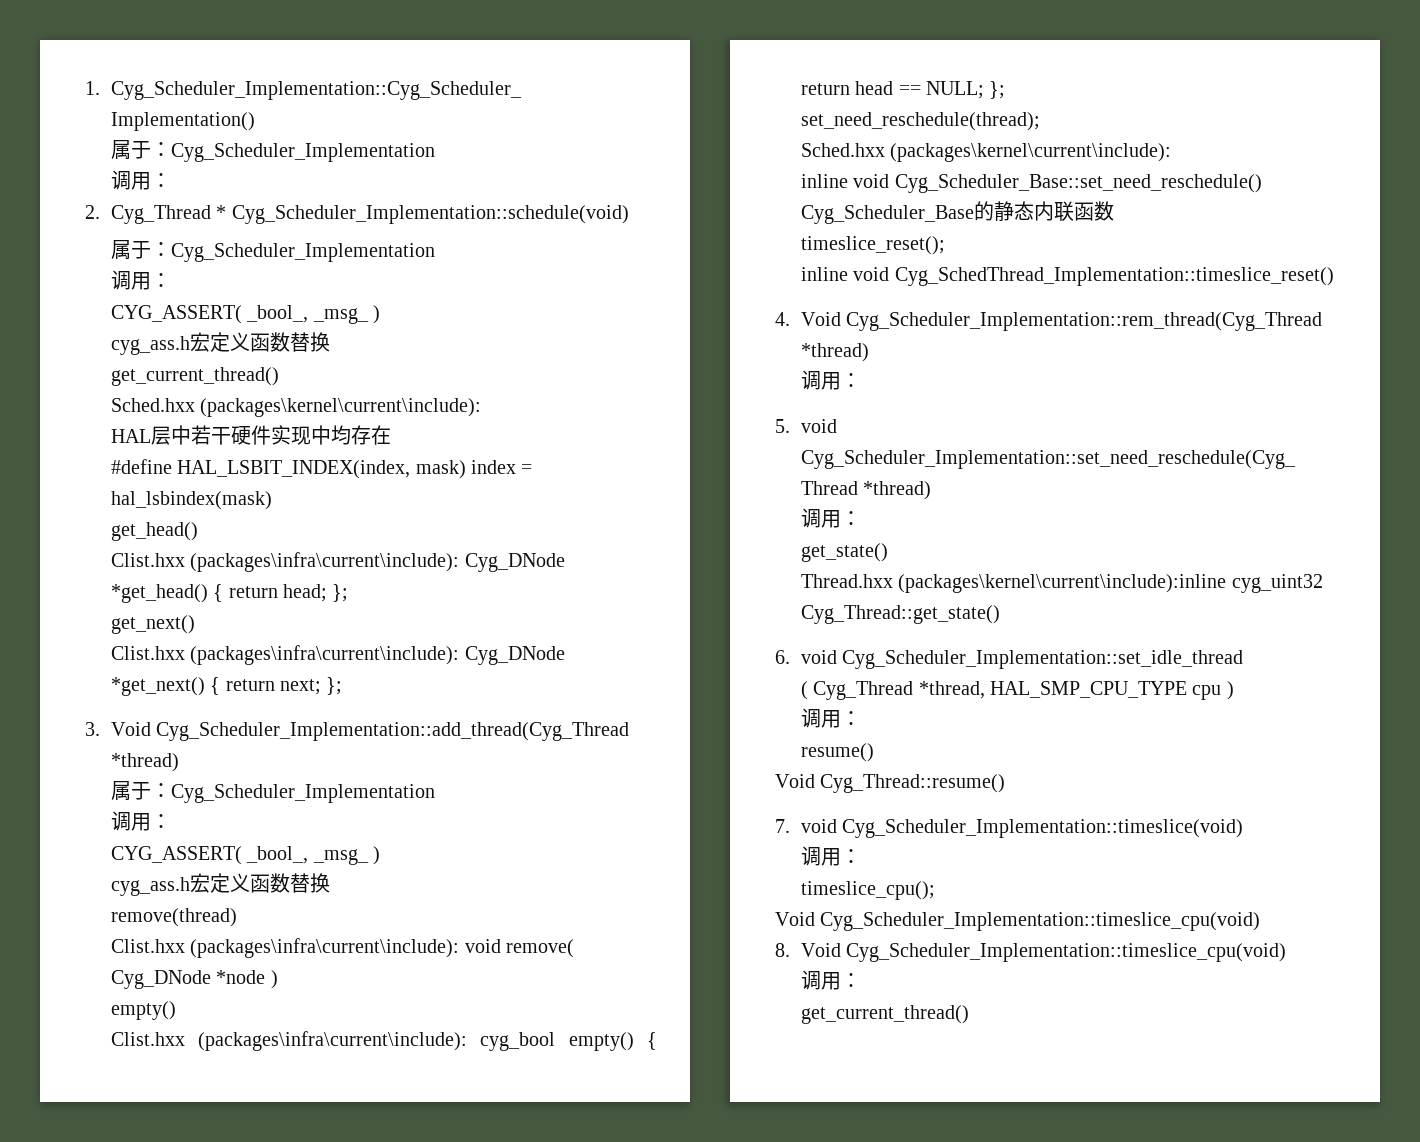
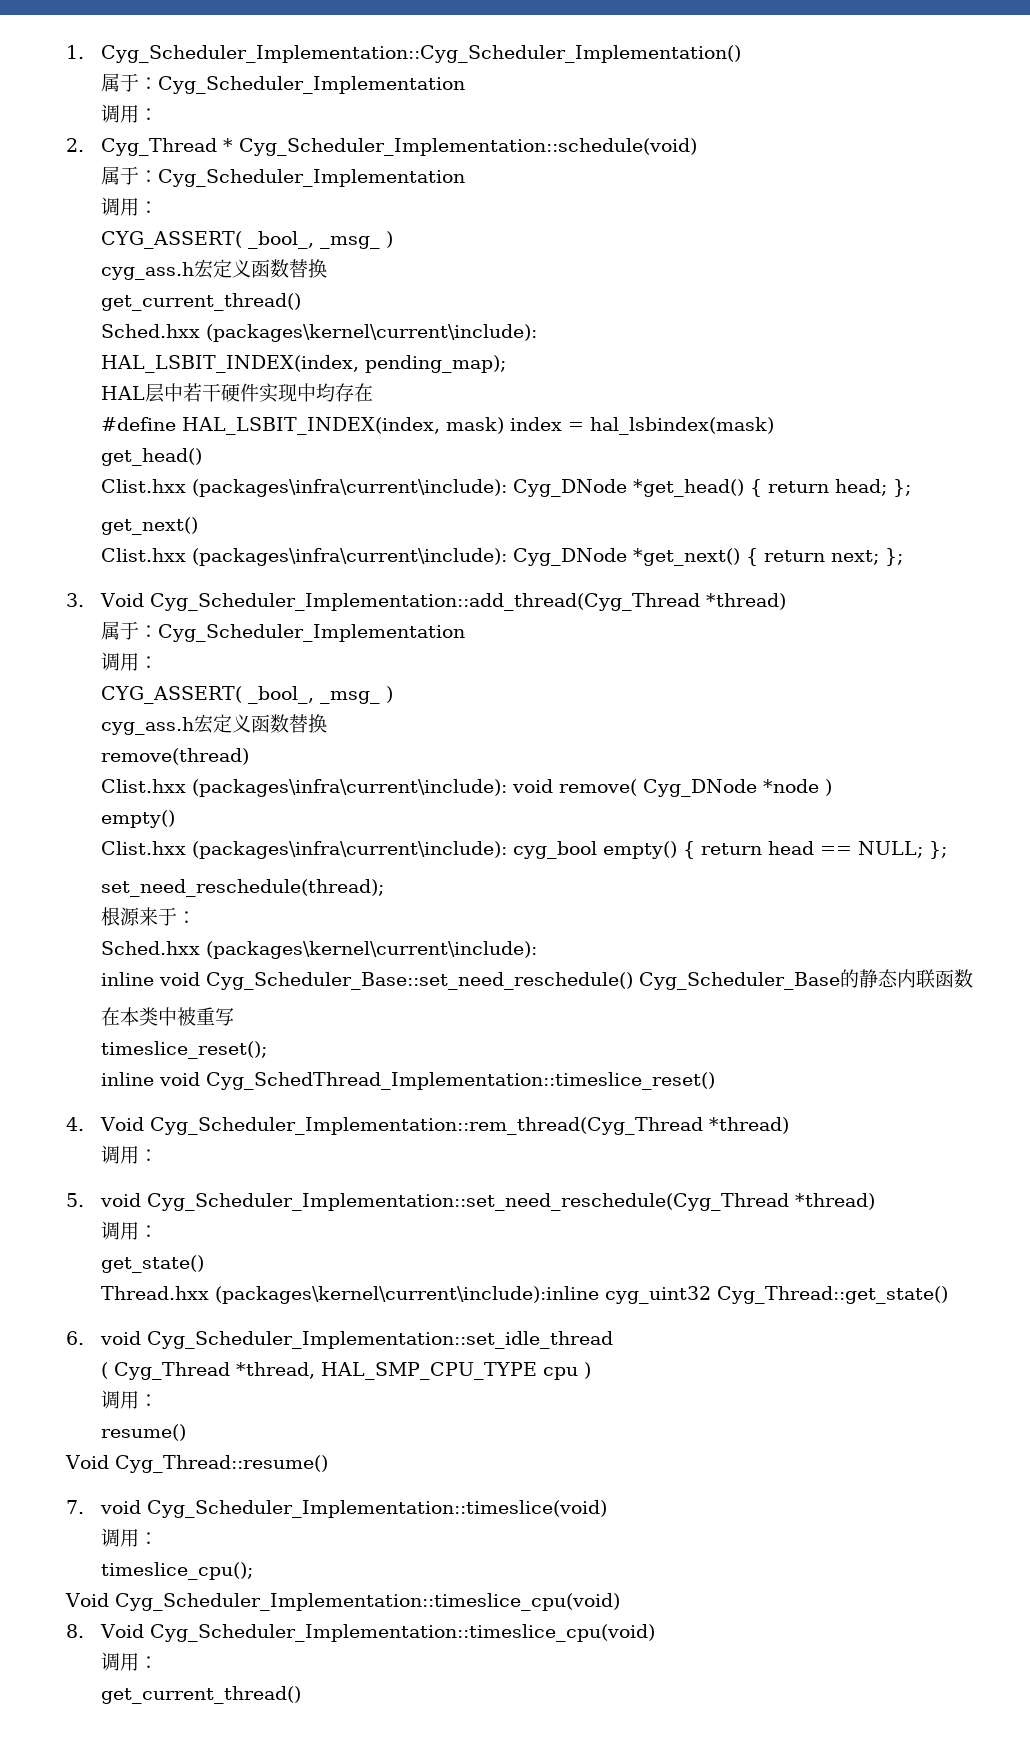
(482, 407) none -> [101,355,507,373] // HAL_LSBIT_INDEX(index, pending_map);
(1040, 121) none -> [101,907,197,926] // 根源来于：
(1114, 211) none -> [101,1007,235,1026] // 在本类中被重写

